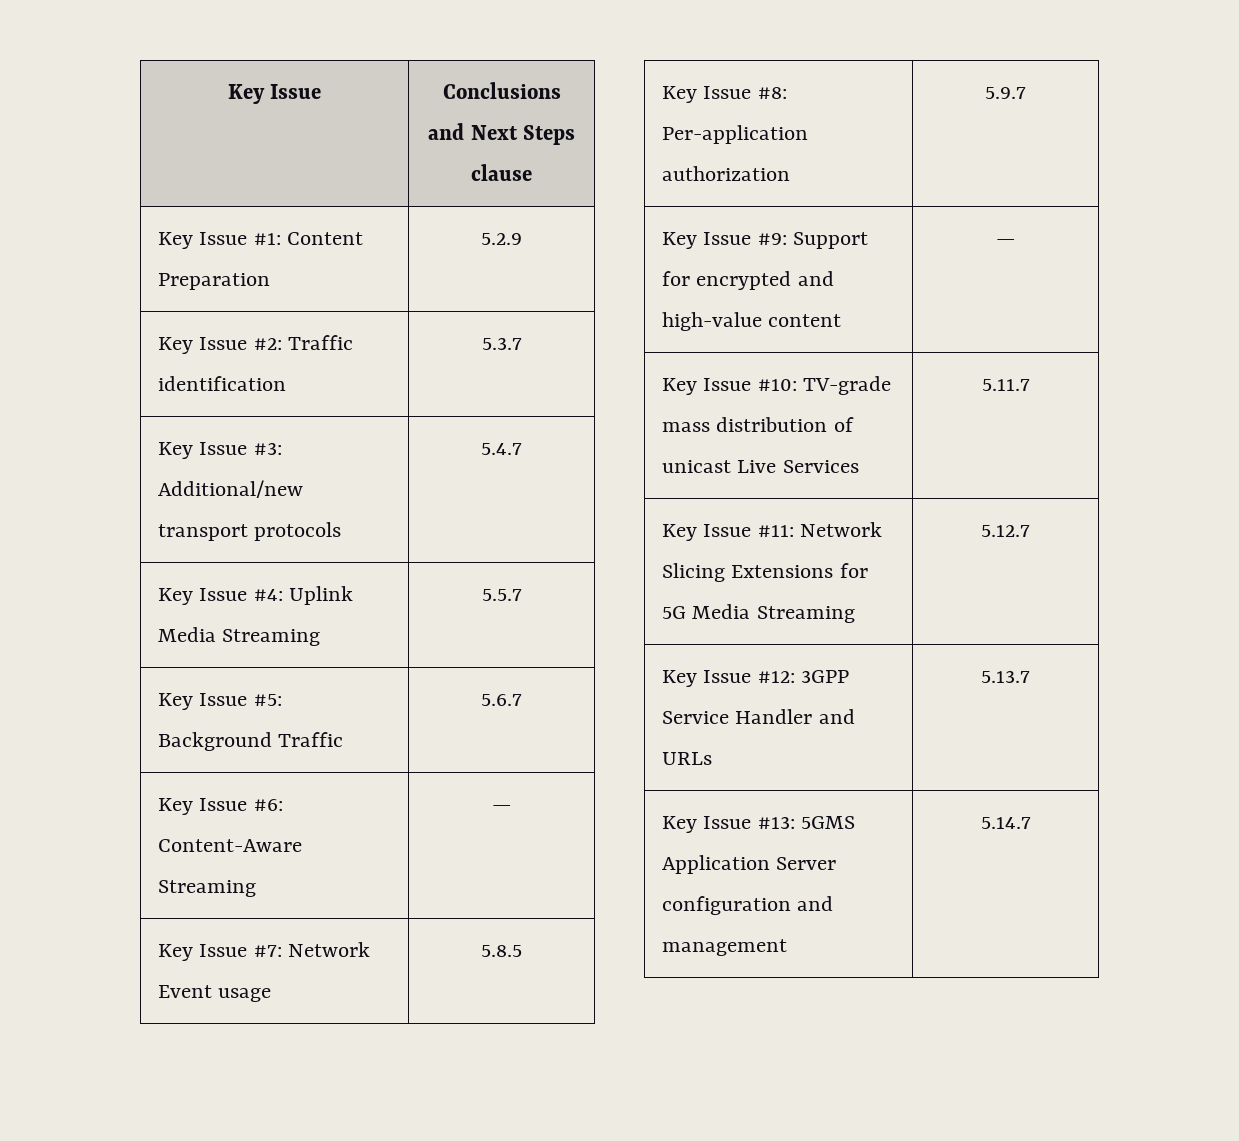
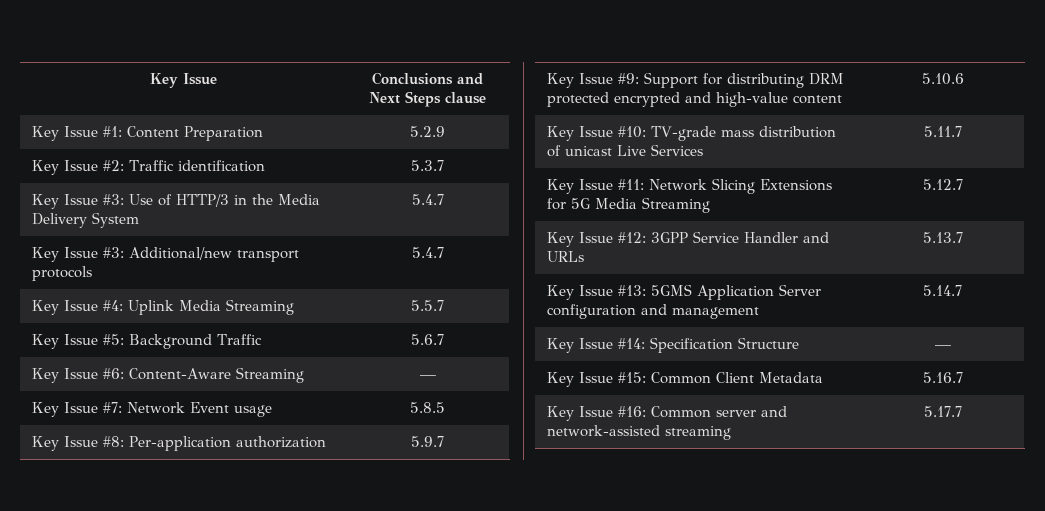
(522, 343) none -> [31,194,320,209] [31,212,139,228] [411,194,444,205] // Key Issue #3: Use of HTTP/3 in the Media Delivery System | 5.4.7
(690, 278) none -> [726,73,844,88] [546,92,609,107] distributing DRM protected
[996,239,1015,245] — -> [921,73,964,85] 5.10.6
(1031, 823) none -> [546,337,799,353] [934,345,951,349] [546,372,823,387] [922,372,963,383] [546,406,787,421] [546,425,731,440] [923,406,962,417] // Key Issue #14: Specification Structure | — // Key Issue #15: Common Client Metadata | 5.16.7 // Key Issue #16: Common server and network-assisted streaming | 5.17.7

